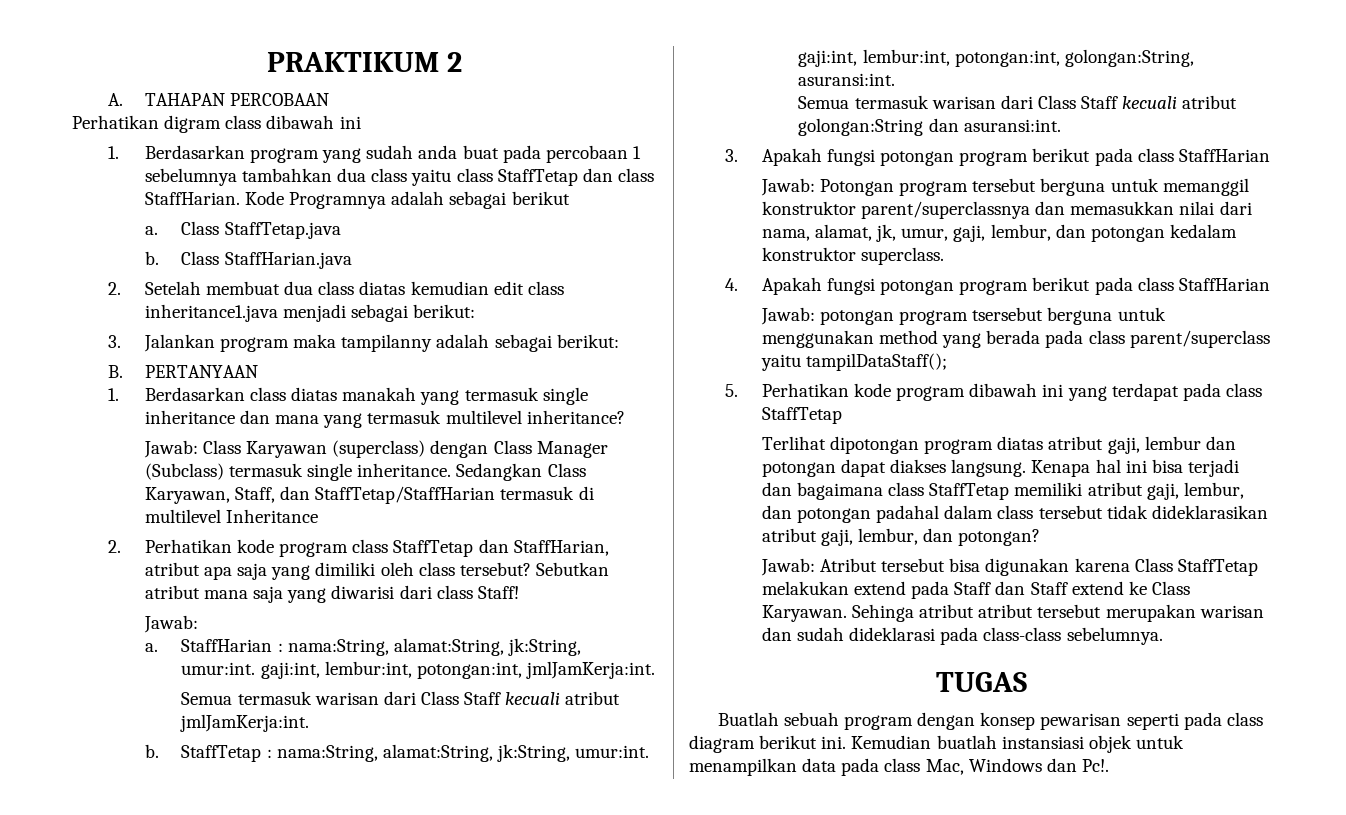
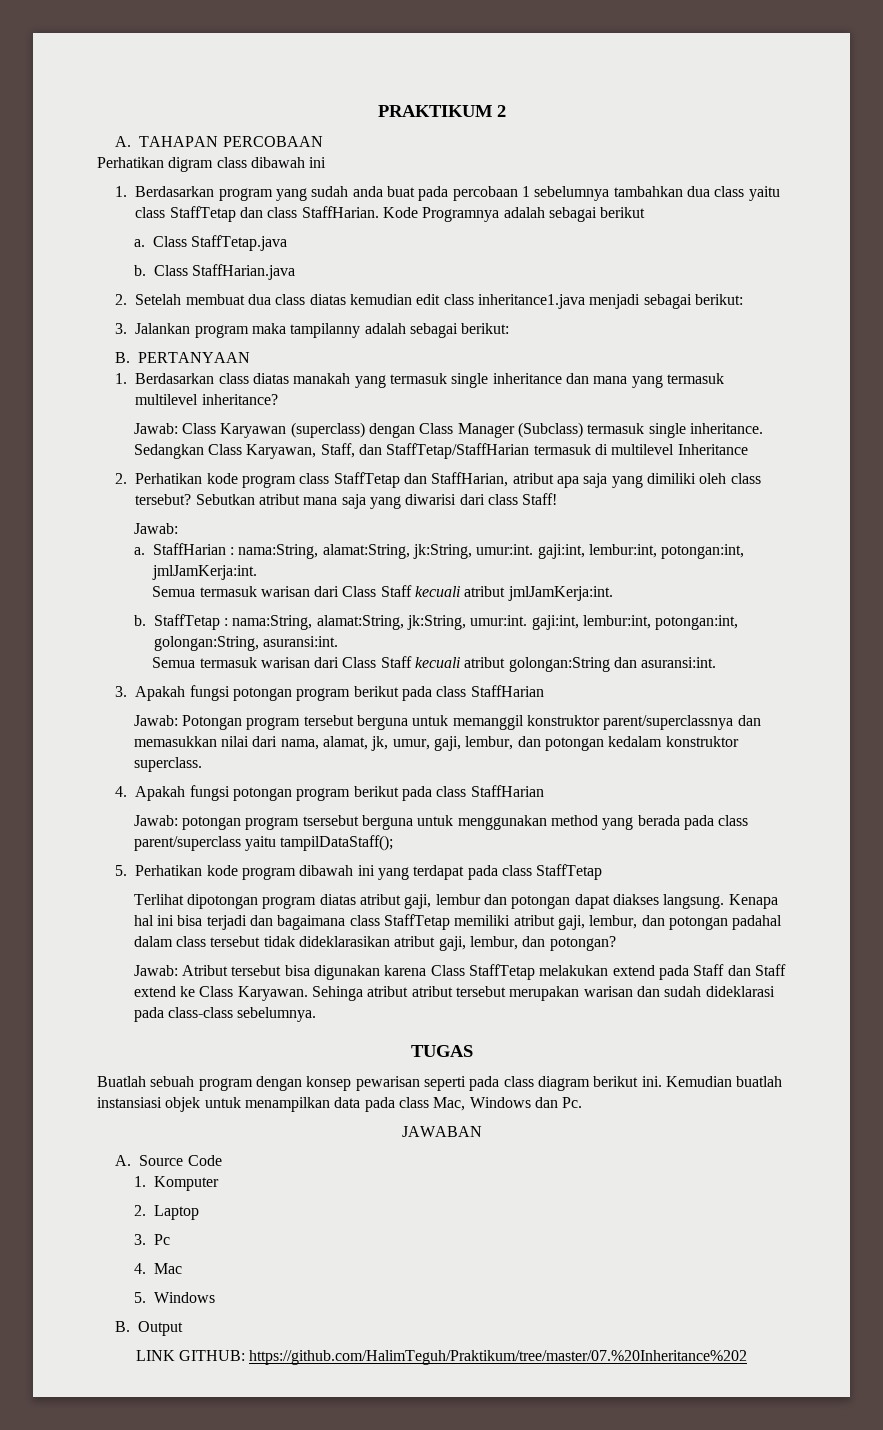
[1081,759,1109,772] Pc!. -> [562,1097,583,1108] [401,1126,482,1137] [115,1155,222,1166] [133,1176,219,1191] [133,1205,199,1220] [133,1234,170,1245] [133,1263,182,1274] [133,1292,215,1303] [115,1321,184,1336] [135,1350,748,1365] Pc. // JAWABAN // A. Source Code // 1. Komputer // 2. Laptop // 3. Pc // 4. Mac // 5. Windows // B. Output // LINK GITHUB: https://github.com/HalimTeguh/Praktikum/tree/master/07.%20Inheritance%202

